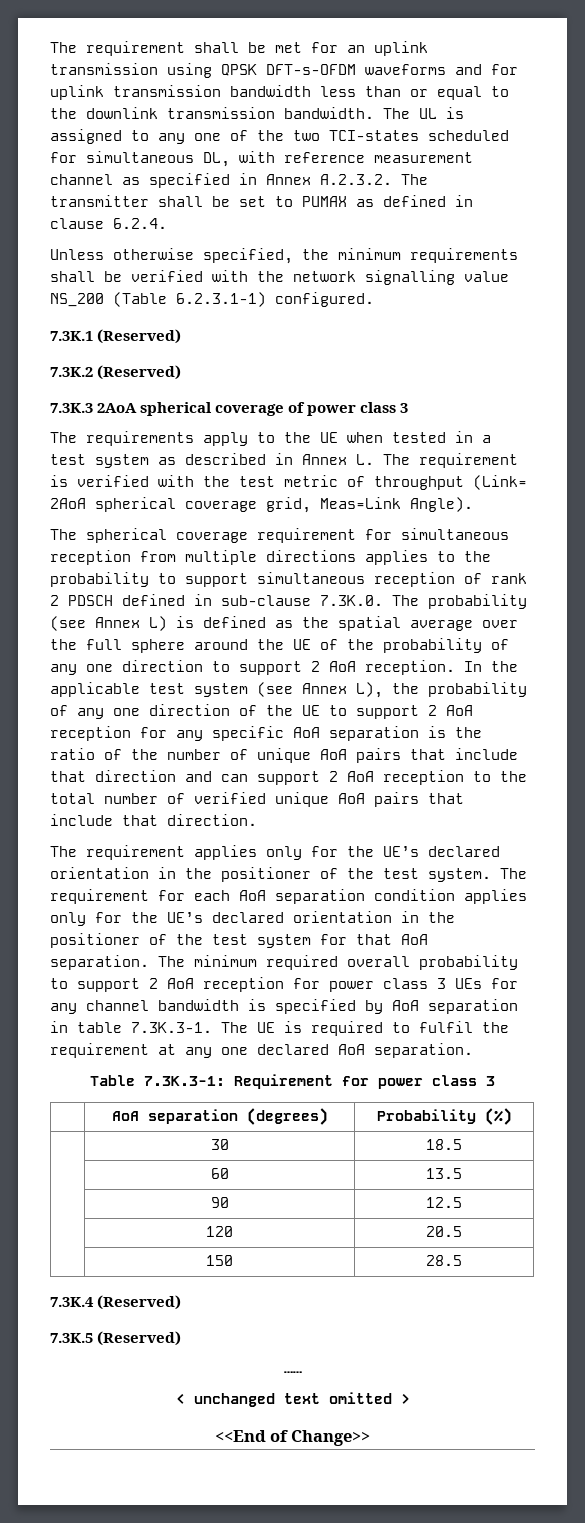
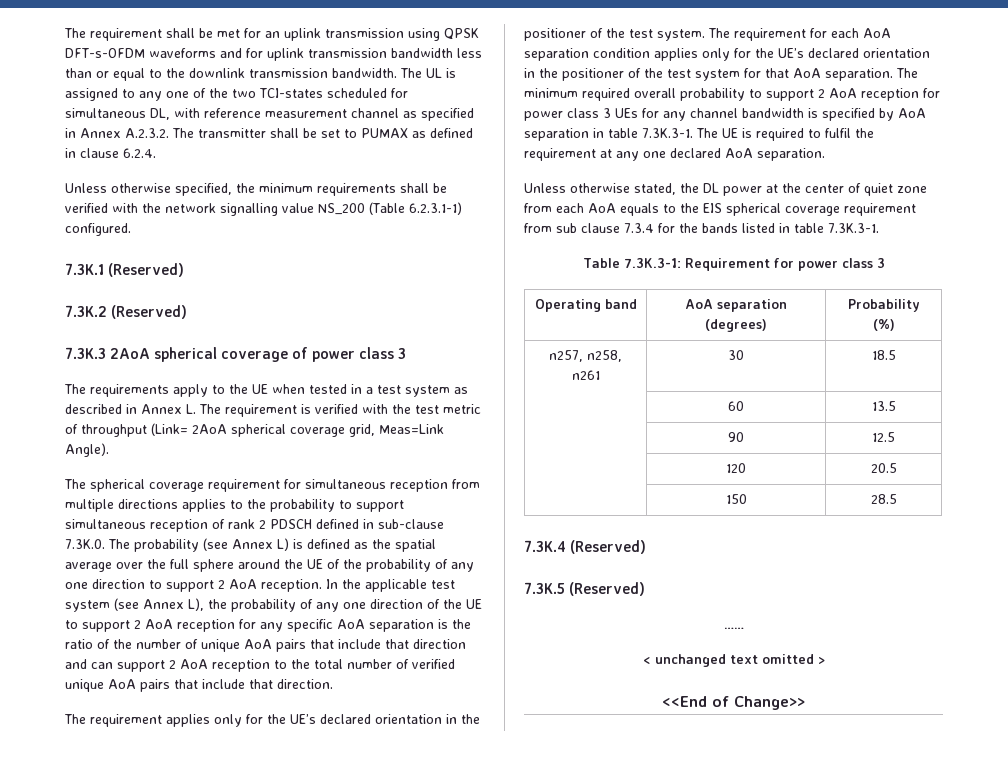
(473, 1050) none -> [524,183,927,196] [524,203,916,216] [524,223,879,233] // Unless otherwise stated, the DL power at the center of quiet zone from each AoA equals to the EIS spherical coverage requirement from sub clause 7.3.4 for the bands listed in table 7.3K.3-1.
(495, 1081) none -> [534,299,637,312] Operating band
(512, 1116) none -> [549,350,622,362] [571,370,600,380] n257, n258, n261

